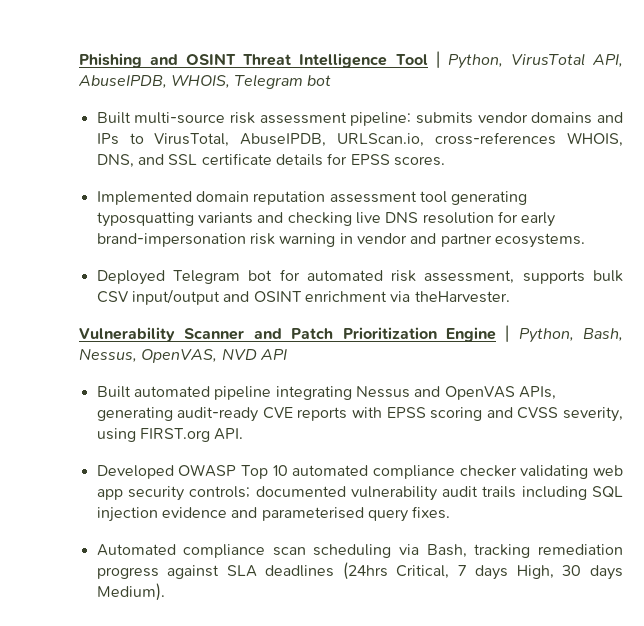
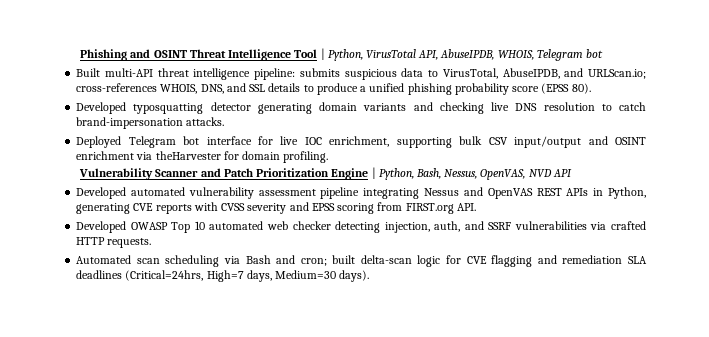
[134,112,623,126] [96,133,119,145] multi-source risk assessment pipeline: submits vendor domains and IPs -> [104,68,424,80] multi-API threat intelligence pipeline: submits suspicious data
[337,133,425,147] URLScan.io, -> [564,68,647,79] and URLScan.io;
[201,153,445,166] [96,191,528,205] [96,212,194,227] certificate details for EPSS scores. // Implemented domain reputation assessment tool generating typosquatting -> [268,83,591,95] [76,102,358,114] details to produce a unified phishing probability score (EPSS 80). // Developed typosquatting detector generating domain
[497,211,556,227] [96,233,585,248] [96,269,585,285] for early brand-impersonation risk warning in vendor and partner ecosystems. // Deployed Telegram bot for automated risk assessment, supports -> [601,102,647,111] [76,117,225,129] [76,136,452,148] to catch brand-impersonation attacks. // Deployed Telegram bot interface for live IOC enrichment, supporting
[414,291,510,303] theHarvester. -> [155,151,329,163] theHarvester for domain profiling.
[96,386,210,398] Built automated -> [76,187,316,199] Developed automated vulnerability assessment
[518,386,556,400] [96,407,624,422] [96,428,136,442] APIs, generating audit-ready CVE reports with EPSS scoring and CVSS severity, using -> [536,187,646,199] [76,202,403,214] REST APIs in Python, generating CVE reports with CVSS severity and EPSS scoring from
[372,465,624,479] [96,486,623,501] [96,506,451,522] compliance checker validating web app security controls; documented vulnerability audit trails including SQL injection evidence and parameterised query fixes. -> [266,221,646,233] [76,237,152,248] web checker detecting injection, auth, and SSRF vulnerabilities via crafted HTTP requests.
[183,544,266,558] compliance -> (132, 259) none
[426,544,623,558] [96,562,624,580] [96,583,165,601] Bash, tracking remediation progress against SLA deadlines (24hrs Critical, 7 days High, 30 days Medium). -> [245,255,647,267] [76,270,370,282] Bash and cron; built delta-scan logic for CVE flagging and remediation SLA deadlines (Critical=24hrs, High=7 days, Medium=30 days).

